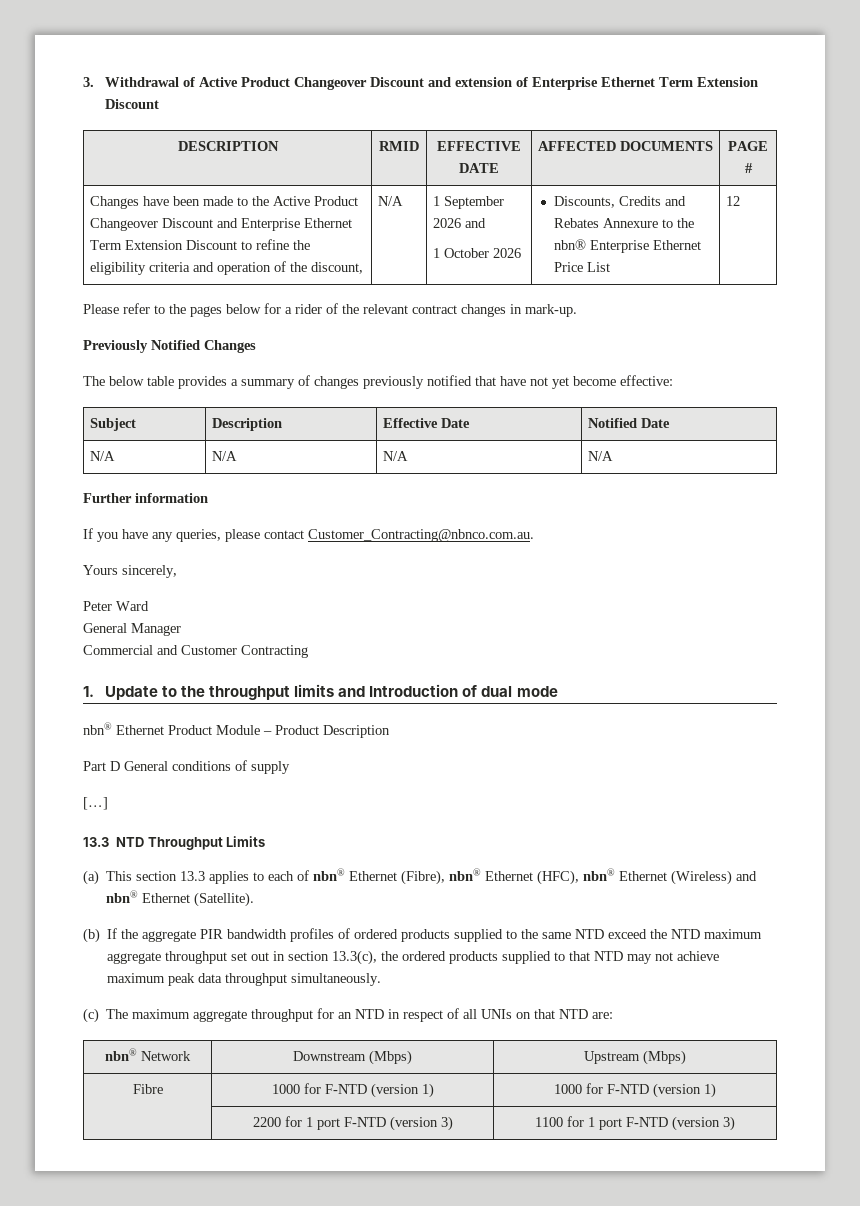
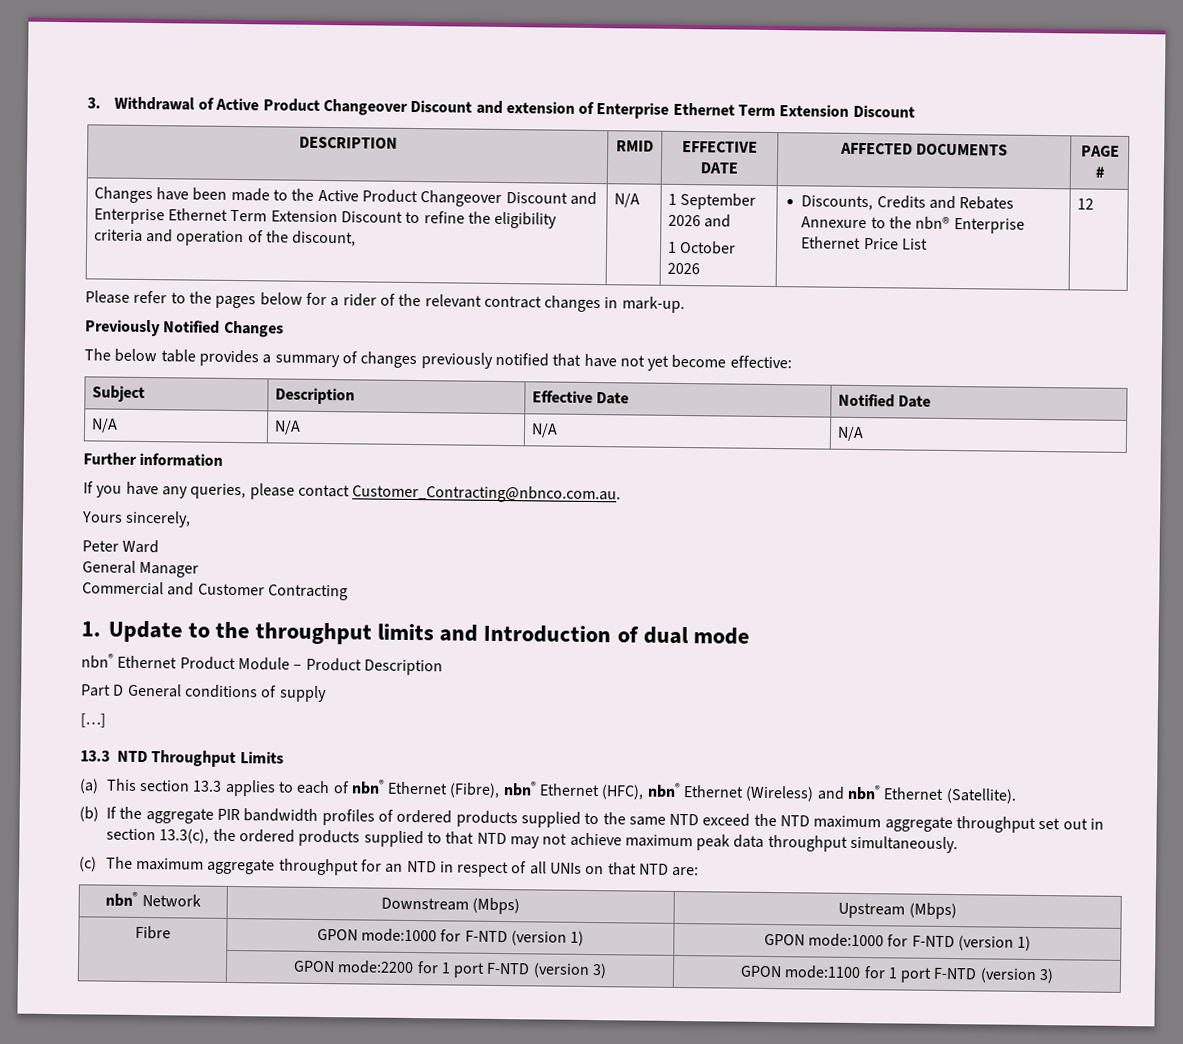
[271,1084,300,1094] 1000 -> [316,928,438,943] GPON mode:1000
[554,1084,582,1094] 1000 -> [763,933,885,948] GPON mode:1000
[252,1117,281,1127] 2200 -> [292,960,415,975] GPON mode:2200
[535,1117,563,1127] 1100 -> [739,965,862,980] GPON mode:1100

